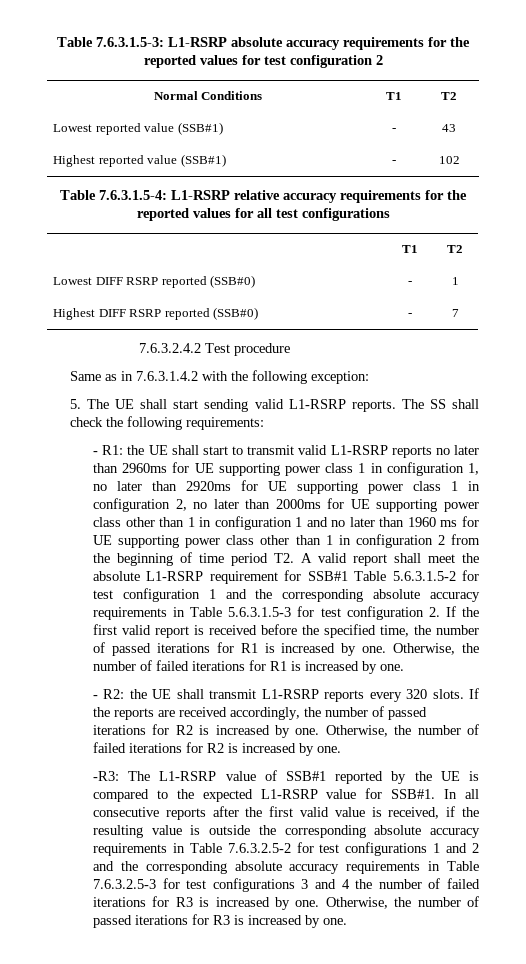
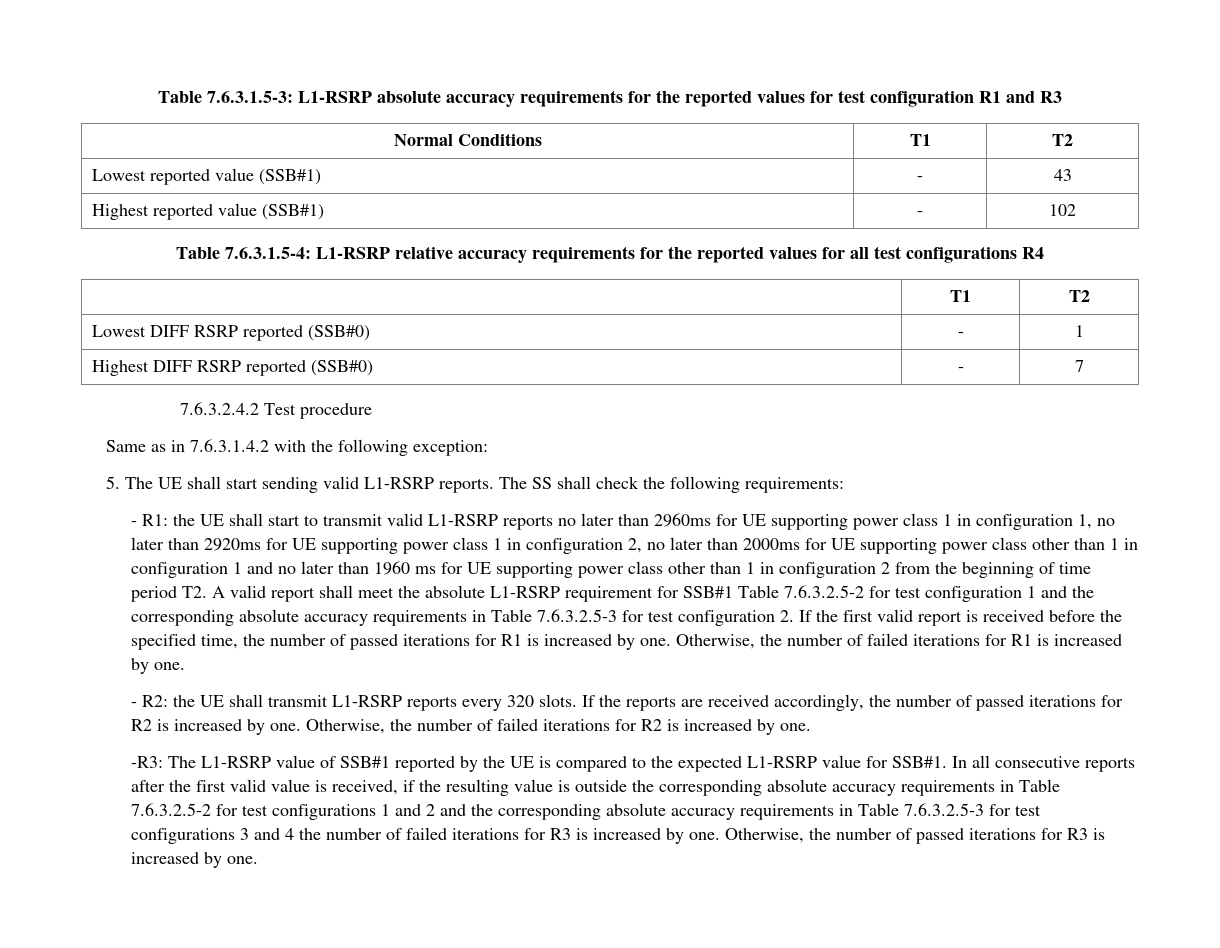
[375,55,383,65] 2 -> [979,91,1062,103] R1 and R3
(390, 214) none -> [1022,247,1044,259] R4
[392,571,456,581] 5.6.3.1.5-2 -> [783,585,864,598] 7.6.3.2.5-2
[228,607,292,617] 5.6.3.1.5-3 -> [536,609,617,622] 7.6.3.2.5-3

